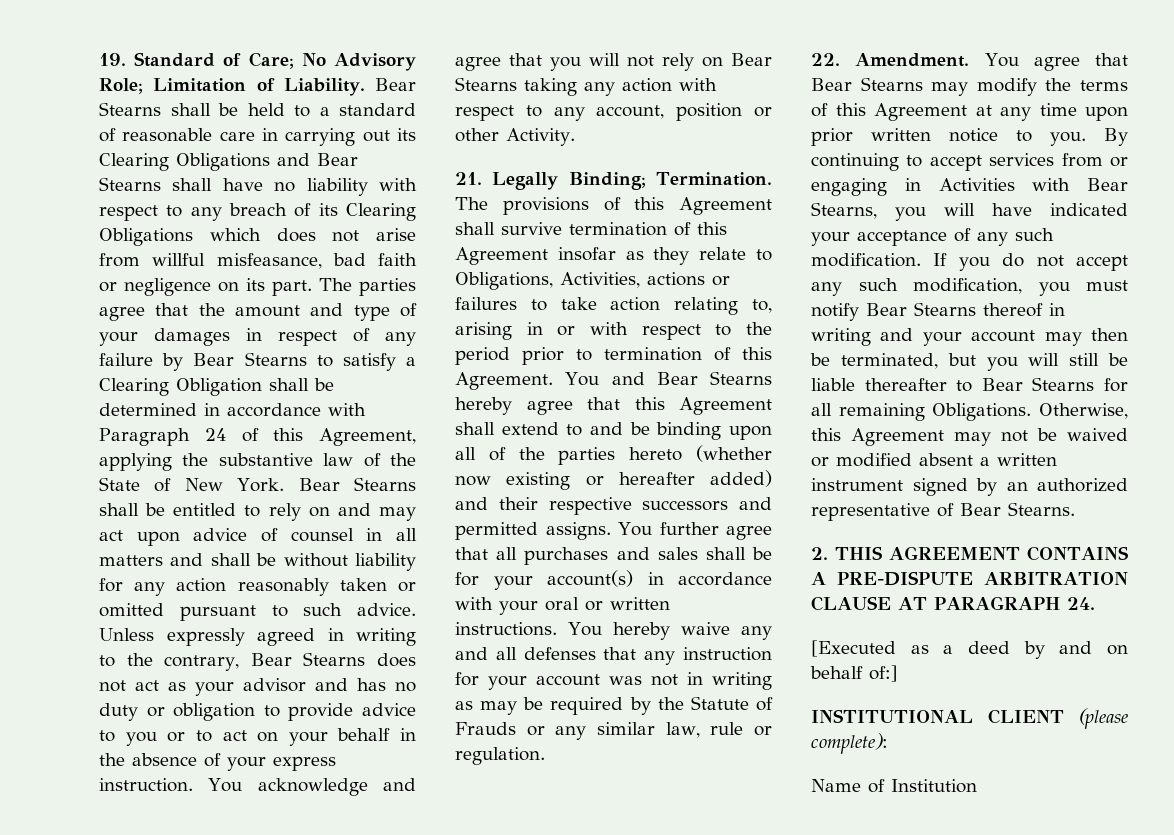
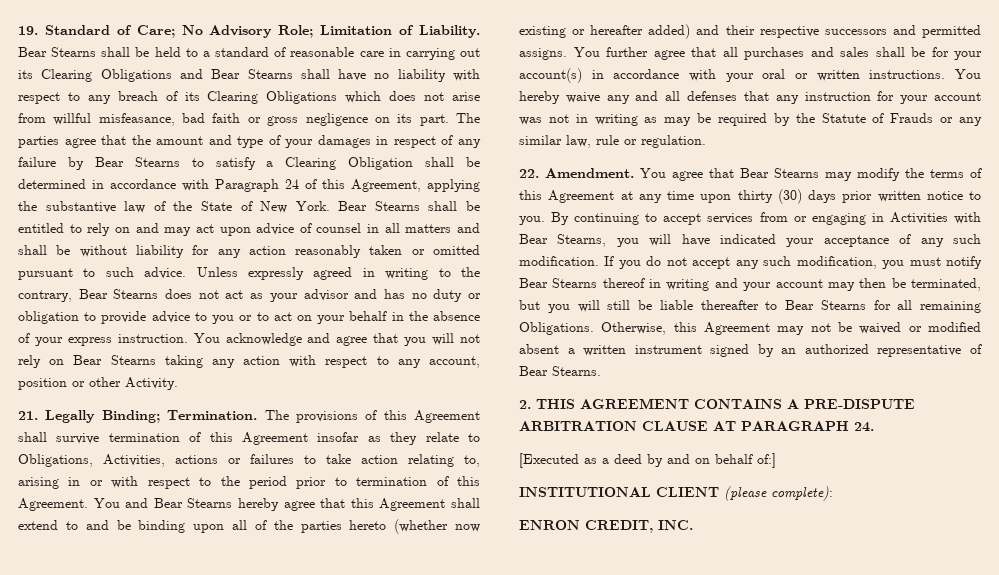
(117, 287) none -> [267,116,299,126] gross
(1128, 113) none -> [737,189,836,204] thirty (30) days
[811,779,977,793] Name of Institution -> [519,520,693,533] ENRON CREDIT, INC.

